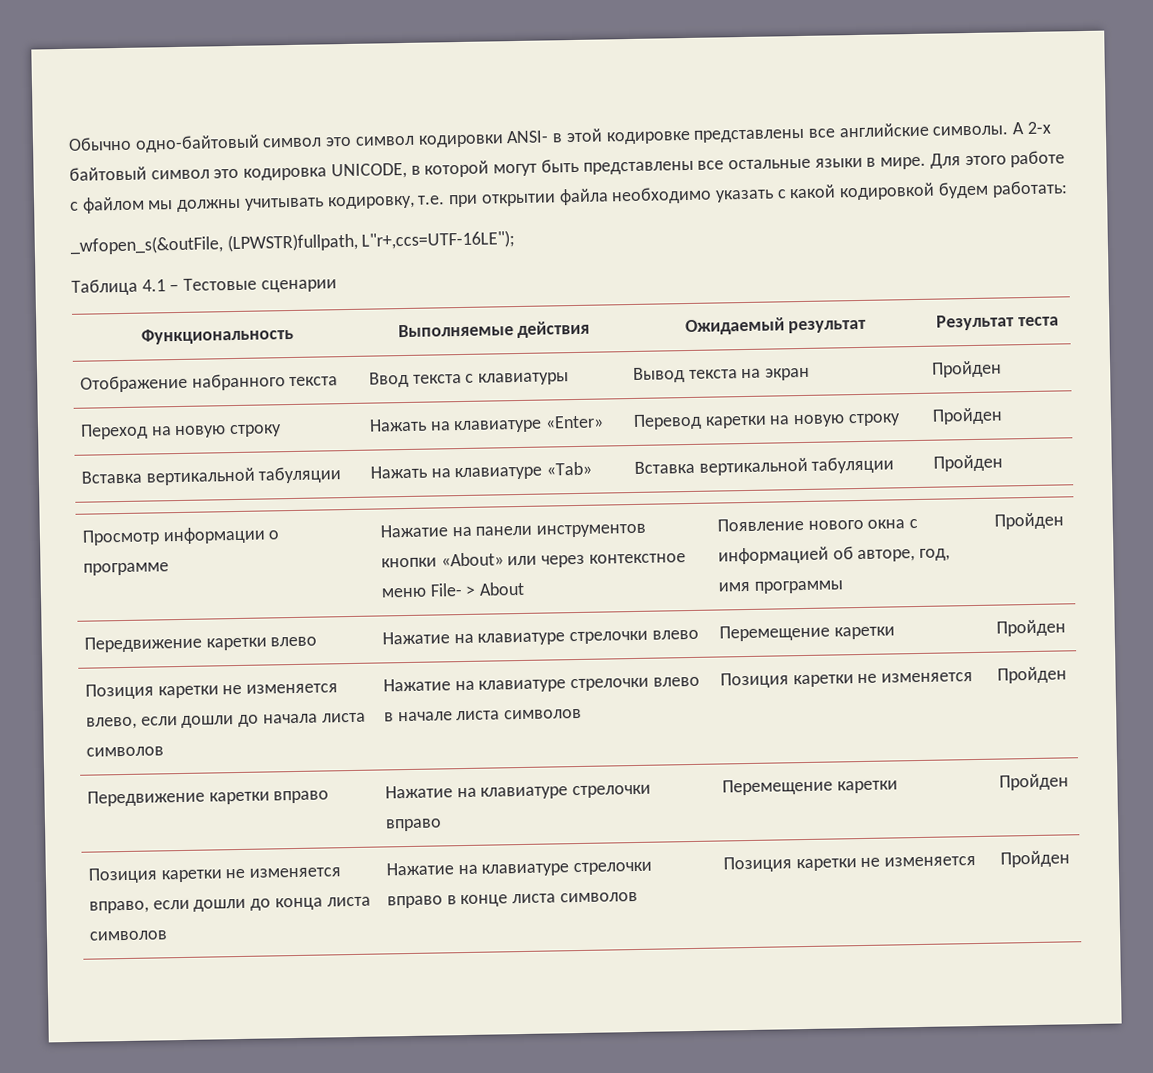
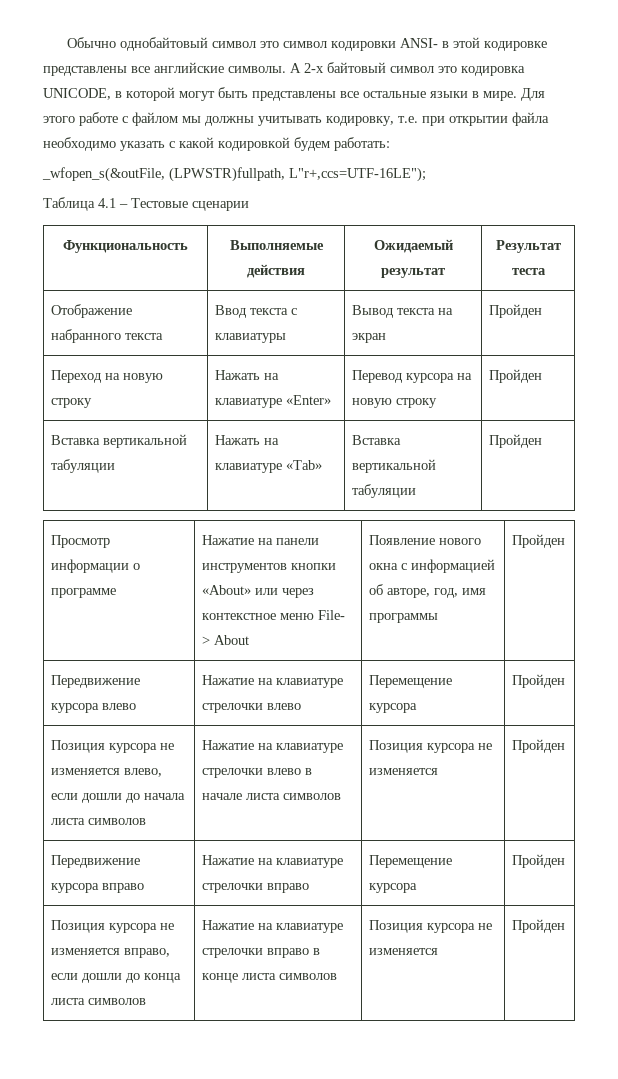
[134,134,260,153] одно-байтовый -> [119,37,208,51] однобайтовый
[704,415,767,429] каретки -> [405,373,454,383] курсора
[205,637,267,651] каретки -> [50,703,99,713] курсора
[833,626,895,640] [996,619,1067,637] [85,683,219,700] каретки | Пройден // Позиция каретки -> [368,703,417,713] [511,674,565,688] [50,740,157,753] курсора | Пройден // Позиция курсора
[792,674,854,688] каретки -> [426,743,475,753] курсора
[208,791,270,805] каретки -> [50,883,99,893] курсора
[836,780,898,794] [999,773,1070,791] [88,867,223,884] каретки | Пройден // Позиция каретки -> [368,883,417,893] [511,854,565,868] [50,920,157,933] курсора | Пройден // Позиция курсора
[795,858,857,872] каретки -> [426,923,475,933] курсора

